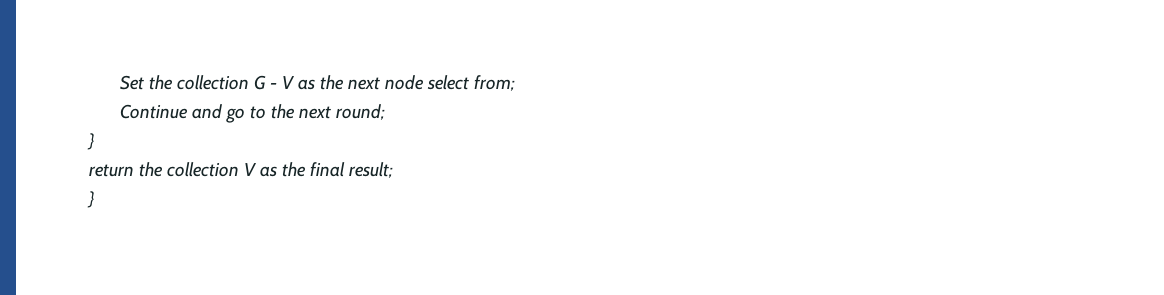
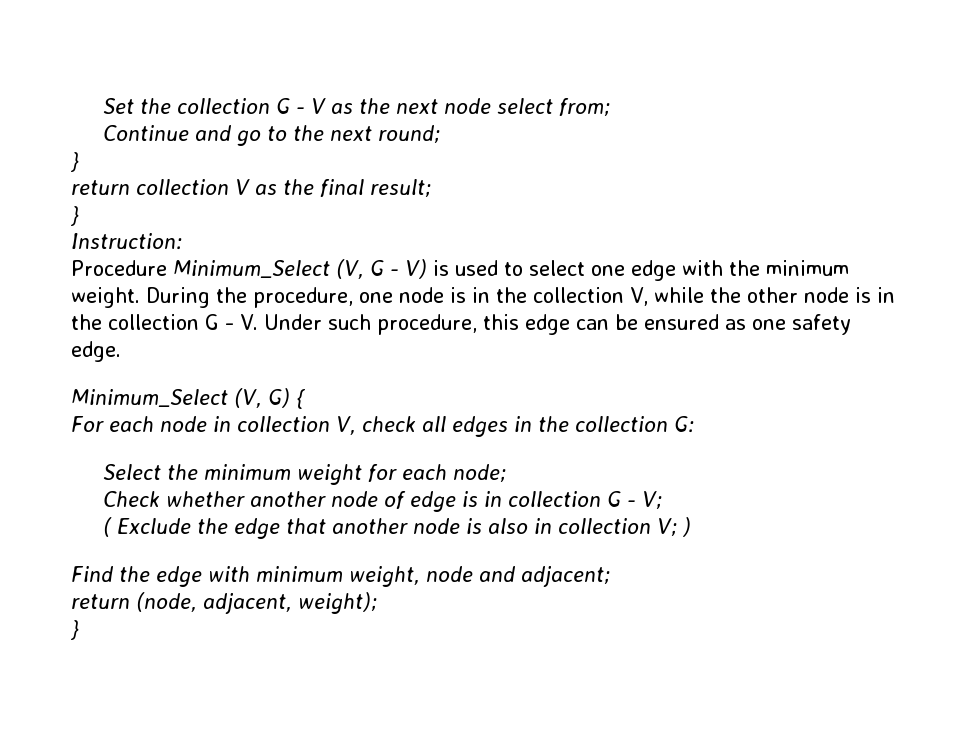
[138,162,163,177] the -> (130, 187) none
(94, 199) none -> [71,233,182,250] [71,259,849,281] [71,287,895,308] [71,314,851,335] [71,341,121,362] [71,388,305,409] [71,416,694,437] [102,464,506,485] [102,491,662,512] [102,517,691,539] [71,566,610,587] [71,592,377,614] [70,620,79,640] // Instruction: // Procedure Minimum_Select (V, G - V) is used to select one edge with the minimum weight. During the procedure, one node is in the collection V, while the other node is in the collection G - V. Under such procedure, this edge can be ensured as one safety edge. // Minimum_Select (V, G) { // For each node in collection V, check all edges in the collection G: // Select the minimum weight for each node; // Check whether another node of edge is in collection G - V; // ( Exclude the edge that another node is also in collection V; ) // Find the edge with minimum weight, node and adjacent; // return (node, adjacent, weight); // }

